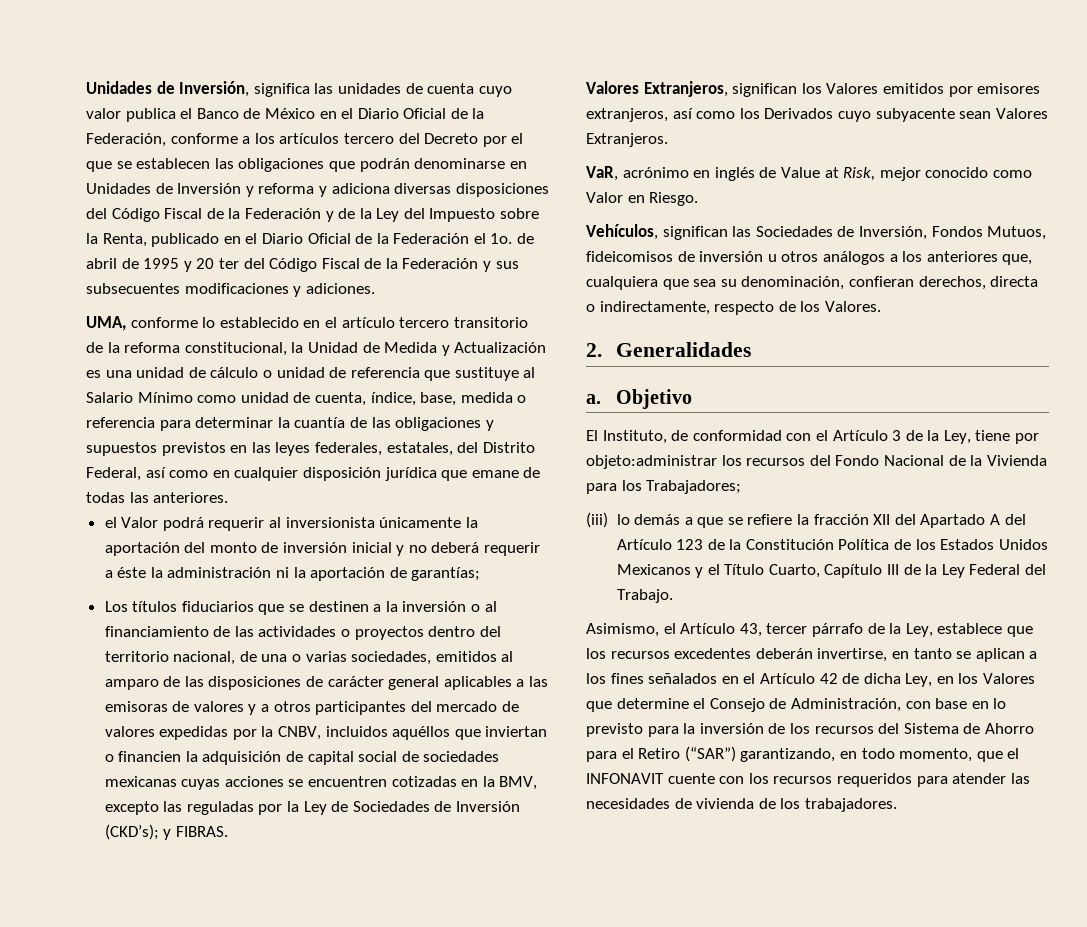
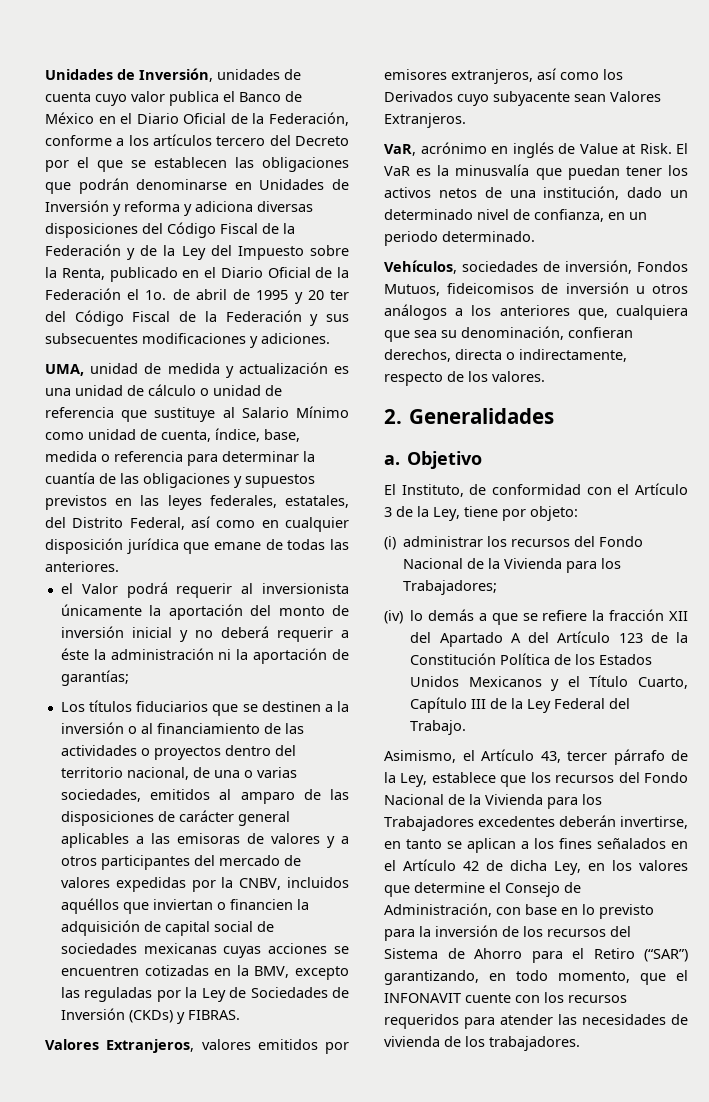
[253,83,334,97] significa las -> (213, 75) none
[130,317,528,328] [86,342,547,356] conforme lo establecido en el artículo tercero transitorio de la reforma constitucional, la Unidad de Medida y Actualización -> [90,362,328,378] unidad de medida y actualización
[104,824,159,840] (CKD’s); -> [128,1010,173,1023] (CKDs)
[732,83,879,97] significan los Valores -> [201,1039,251,1050] valores
[843,167,1032,181] [586,192,699,206] [586,224,927,240] Risk, mejor conocido como Valor en Riesgo. // Vehículos, significan las Sociedades de Inversión, -> [639,143,688,154] [384,164,688,180] [384,186,688,200] [384,209,647,222] [384,231,535,246] [384,260,632,274] Risk. El VaR es la minusvalía que puedan tener los activos netos de una institución, dado un determinado nivel de confianza, en un periodo determinado. // Vehículos, sociedades de inversión,
[824,301,881,312] Valores. -> [492,371,545,382] valores.
[586,455,717,469] objeto:administrar -> [530,506,578,521] [384,536,484,550] objeto: // (i) administrar
[586,512,608,528] (iii) -> [384,610,403,624] (iv)
(670, 655) none -> [618,772,688,783] [384,794,602,809] [384,816,474,831] del Fondo Nacional de la Vivienda para los Trabajadores
[983,673,1036,684] Valores -> [639,860,688,871] valores

